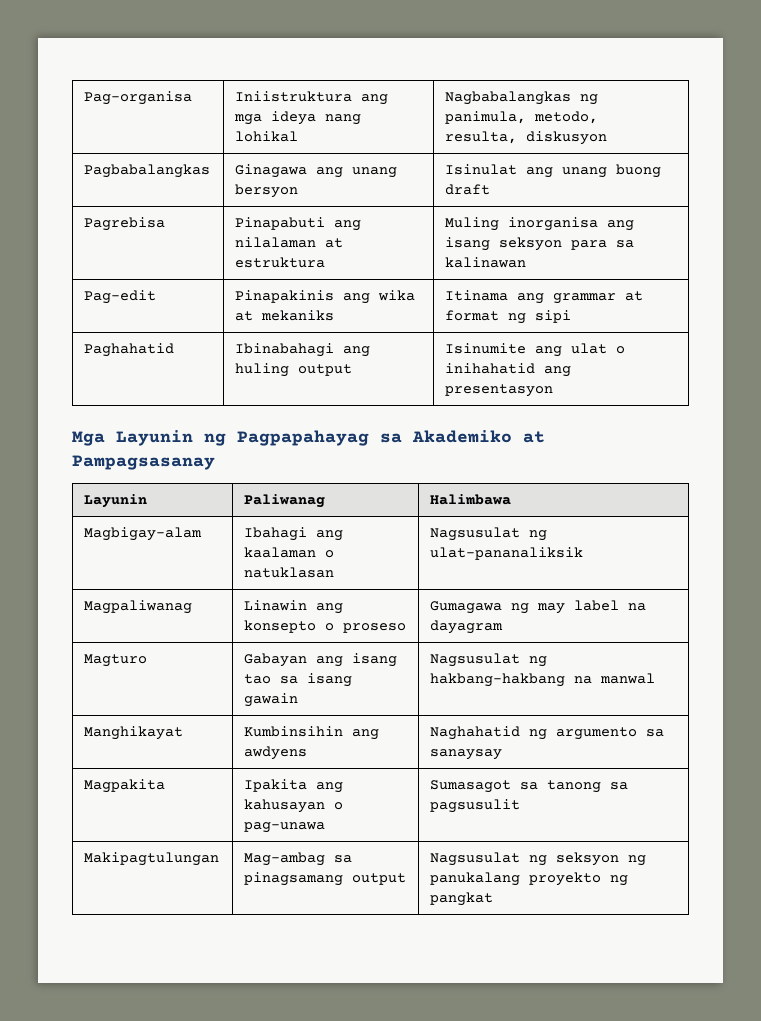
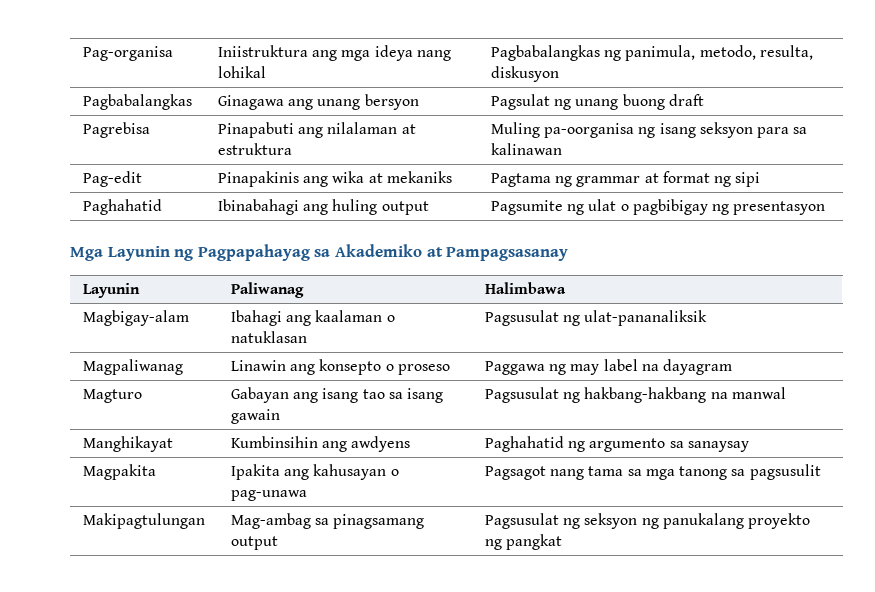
[445,91,572,105] Nagbabalangkas -> [490,45,600,61] Pagbabalangkas
[445,164,554,178] Isinulat ang -> [490,94,571,110] Pagsulat ng
[508,217,635,231] inorganisa ang -> [543,123,656,138] pa-oorganisa ng
[445,290,545,304] Itinama ang -> [490,173,572,187] Pagtama ng
[445,343,626,357] [445,363,572,377] Isinumite ang ulat o inihahatid ang -> [490,199,730,215] Pagsumite ng ulat o pagbibigay ng
[430,527,521,541] Nagsusulat -> [484,310,559,326] Pagsusulat
[430,601,503,614] Gumagawa -> [484,361,545,375] Paggawa
[430,653,521,667] Nagsusulat -> [484,387,559,403] Pagsusulat
[430,726,521,740] Naghahatid -> [484,436,564,452] Paghahatid
[430,780,539,793] Sumasagot sa -> [484,466,675,480] Pagsagot nang tama sa mga
[430,852,521,866] Nagsusulat -> [484,513,559,529] Pagsusulat

